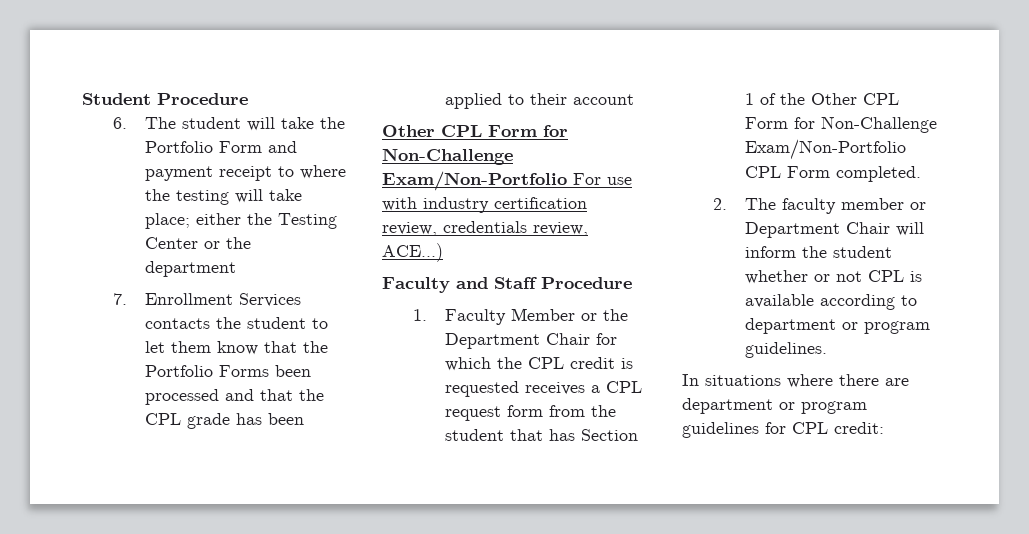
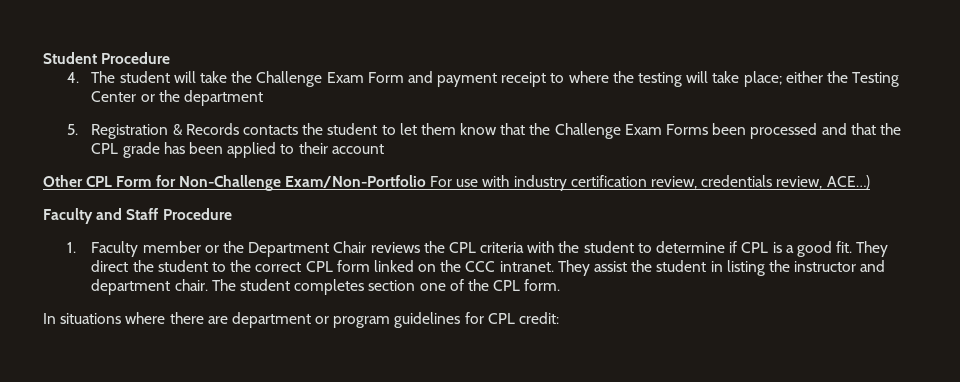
[113,117,128,129] 6. -> [67,72,80,83] 4.
[144,141,213,153] Portfolio -> [256,71,364,87] Challenge Exam
[113,293,301,307] 7. Enrollment Services -> [67,123,239,139] 5. Registration & Records
[144,365,213,377] Portfolio -> [554,123,662,139] Challenge Exam
[510,308,575,321] Member -> [142,241,201,253] member
[595,333,617,345] [444,357,633,371] [444,381,642,397] [444,405,616,421] [444,429,638,441] [744,93,899,105] [744,116,937,133] [744,139,906,160] [744,166,921,182] [713,198,926,214] [744,222,924,238] [744,246,892,258] [744,270,922,284] [744,294,917,310] [744,318,930,334] [744,342,827,358] for which the CPL credit is requested receives a CPL request form from the student that has Section 1 of the Other CPL Form for Non-Challenge Exam/Non-Portfolio CPL Form completed. // 2. The faculty member or Department Chair will inform the student whether or not CPL is available according to department or program guidelines. -> [370,241,889,257] [91,260,886,276] [91,279,561,295] reviews the CPL criteria with the student to determine if CPL is a good fit. They direct the student to the correct CPL form linked on the CCC intranet. They assist the student in listing the instructor and department chair. The student completes section one of the CPL form.

